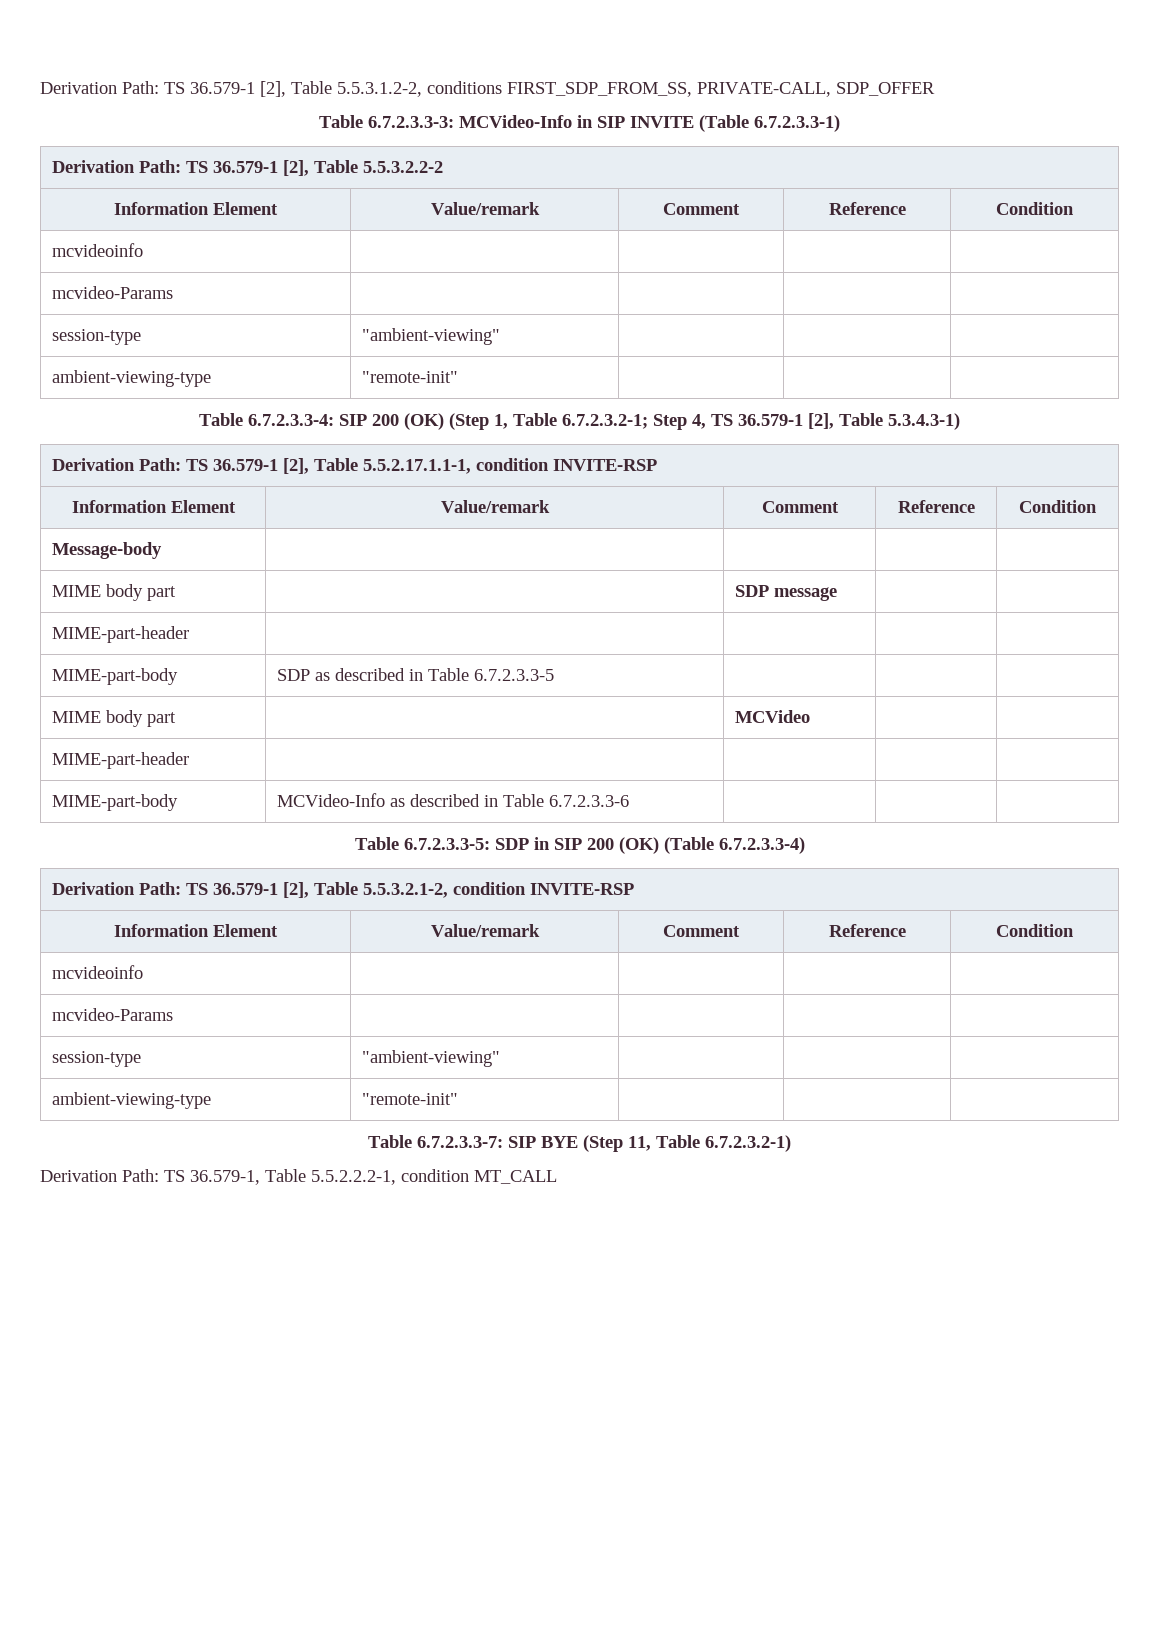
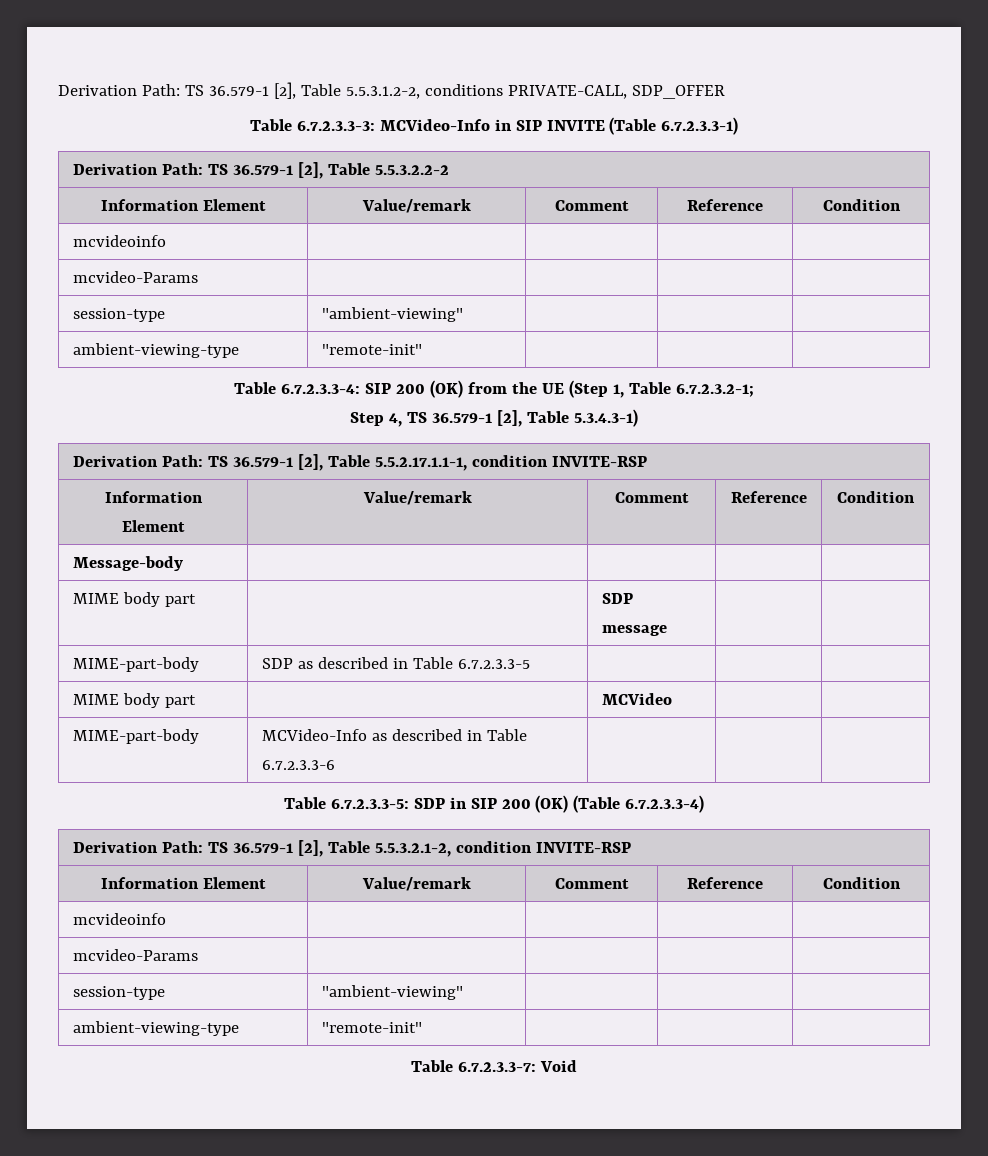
[507,82,692,97] FIRST_SDP_FROM_SS, -> (503, 90) none
(444, 421) none -> [468,382,564,394] from the UE
(648, 421) none -> (754, 390) //
[51,626,189,643] // MIME-part-header | | | | -> (667, 630) none
[51,752,189,769] // MIME-part-header | | | | -> (672, 699) none
[508,1135,791,1152] [40,1169,557,1185] SIP BYE (Step 11, Table 6.7.2.3.2-1) // Derivation Path: TS 36.579-1, Table 5.5.2.2.2-1, condition MT_CALL -> [539,1060,577,1072] Void

